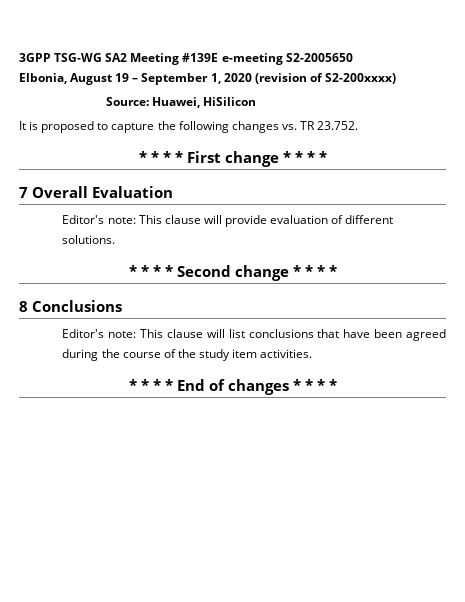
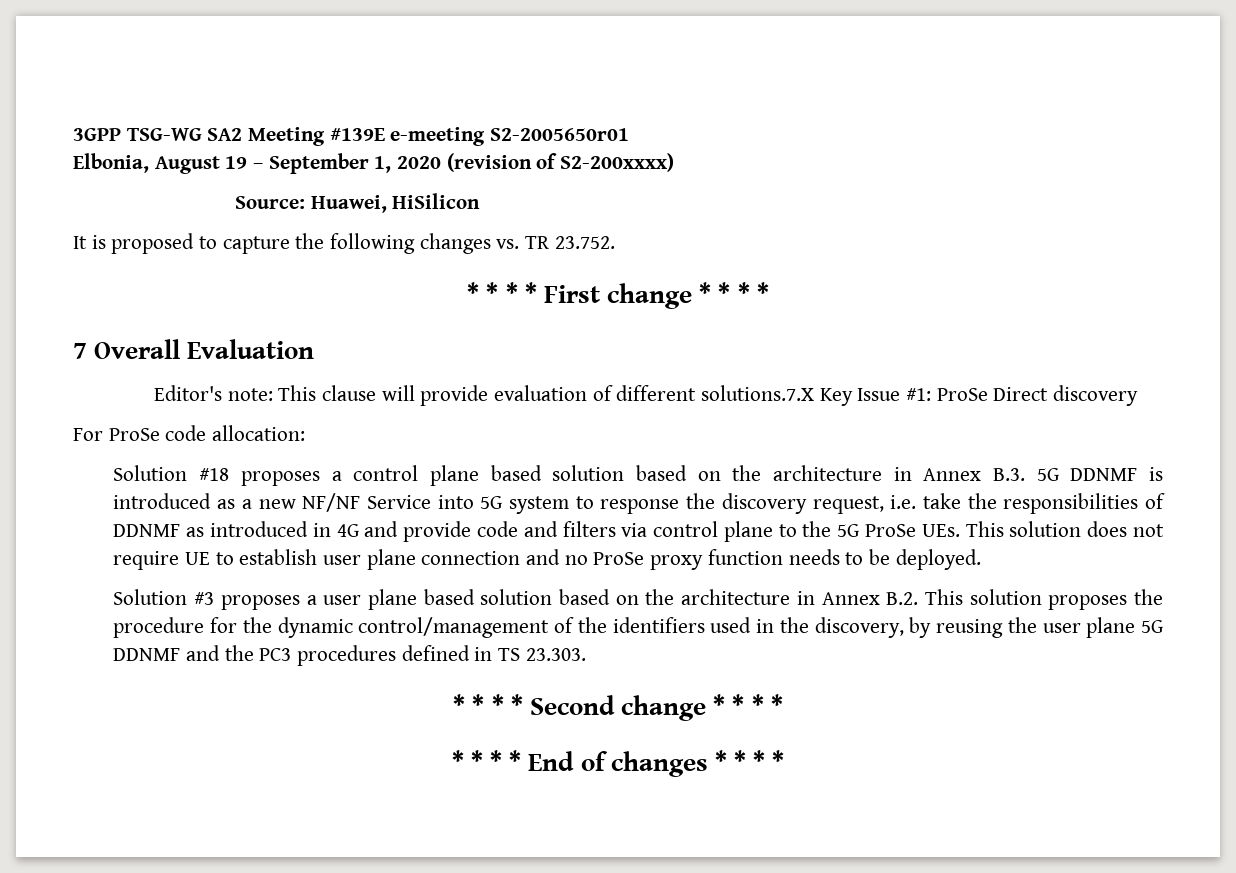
[285,53,353,62] S2-2005650 -> [490,128,630,141] S2-2005650r01
[62,235,116,244] solutions. -> [700,385,1138,406] [73,425,306,441] [113,465,1163,486] [113,493,1165,514] [113,521,1165,542] [113,549,981,570] [113,589,1163,610] [113,617,1163,638] [113,645,586,666] solutions.7.X Key Issue #1: ProSe Direct discovery // For ProSe code allocation: // Solution #18 proposes a control plane based solution based on the architecture in Annex B.3. 5G DDNMF is introduced as a new NF/NF Service into 5G system to response the discovery request, i.e. take the responsibilities of DDNMF as introduced in 4G and provide code and filters via control plane to the 5G ProSe UEs. This solution does not require UE to establish user plane connection and no ProSe proxy function needs to be deployed. // Solution #3 proposes a user plane based solution based on the architecture in Annex B.2. This solution proposes the procedure for the dynamic control/management of the identifiers used in the discovery, by reusing the user plane 5G DDNMF and the PC3 procedures defined in TS 23.303.
[19,300,122,312] [62,329,447,341] [62,349,313,361] // 8 Conclusions // Editor's note: This clause will list conclusions that have been agreed during the course of the study item activities. -> (783, 704) none

